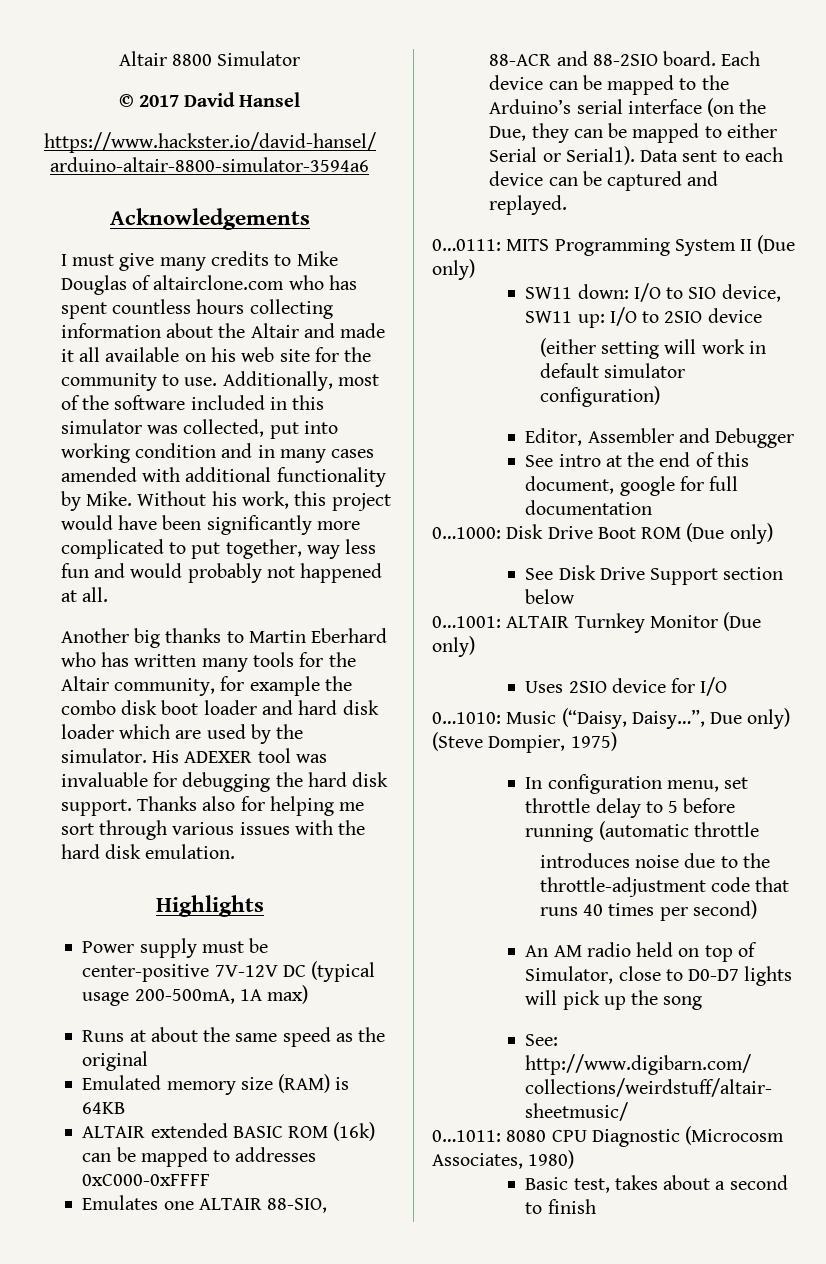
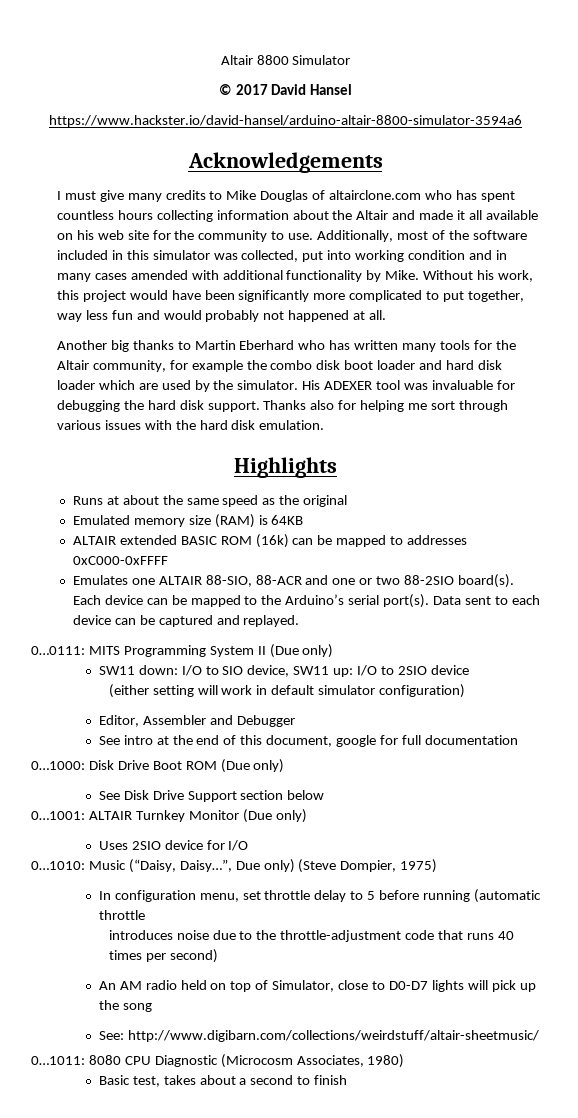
[82,938,269,958] [82,961,376,982] [82,985,309,1006] // Power supply must be center-positive 7V-12V DC (typical usage 200-500mA, 1A max) -> (337, 467) none
[592,51,717,66] 88-2SIO board. -> [332,574,515,588] one or two 88-2SIO board(s).
[627,98,767,117] [489,123,777,143] [489,146,635,165] interface (on the Due, they can be mapped to either Serial or Serial1). -> [383,594,430,608] port(s).

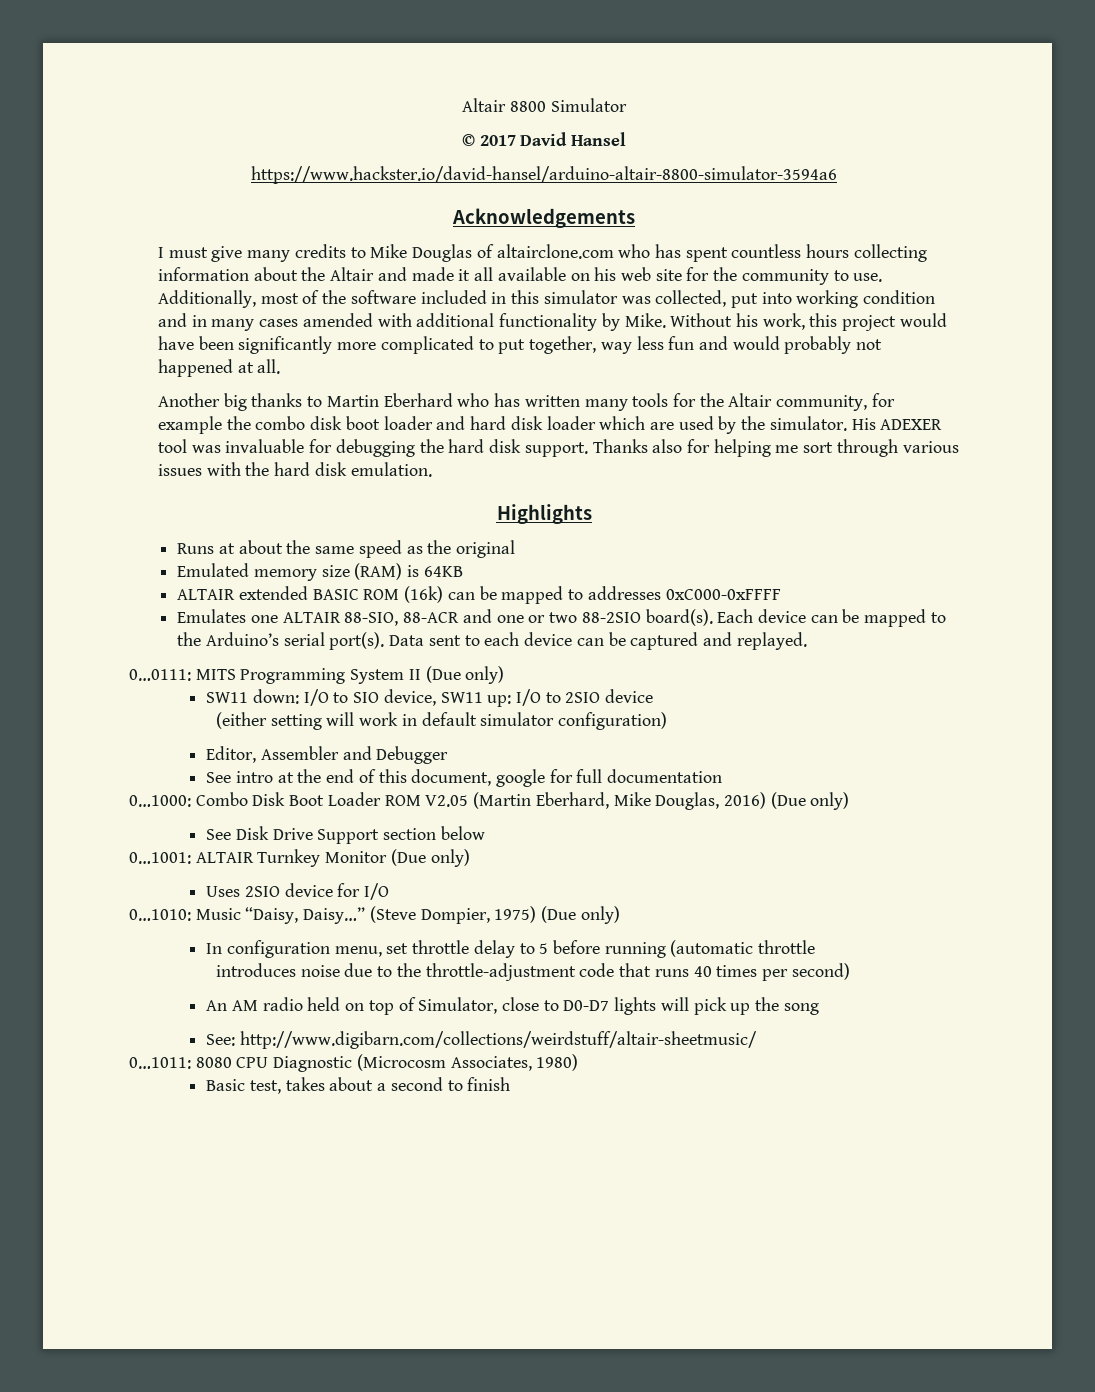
[88,760,217,770] Disk Drive Boot ROM -> [195,792,766,810] Combo Disk Boot Loader ROM V2.05 (Martin Eberhard, Mike Douglas, 2016)
[128,859,295,873] (“Daisy, Daisy…”, Due only) -> [245,907,366,924] “Daisy, Daisy…”
(438, 866) none -> [541,906,620,924] (Due only)

